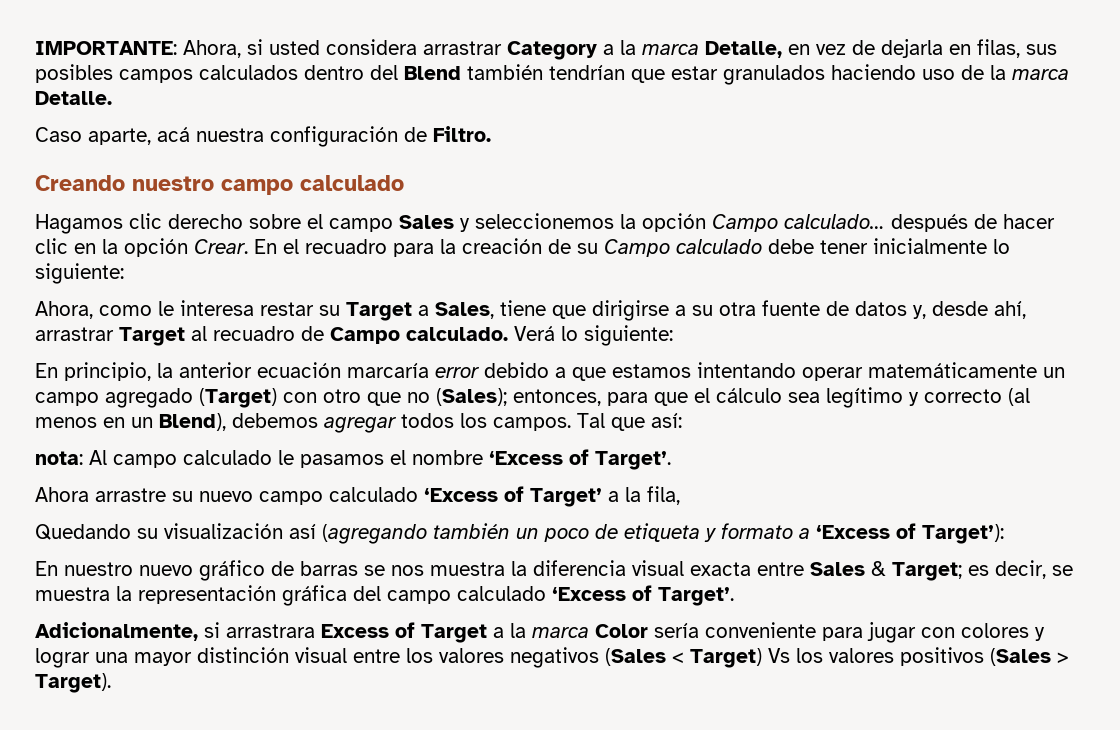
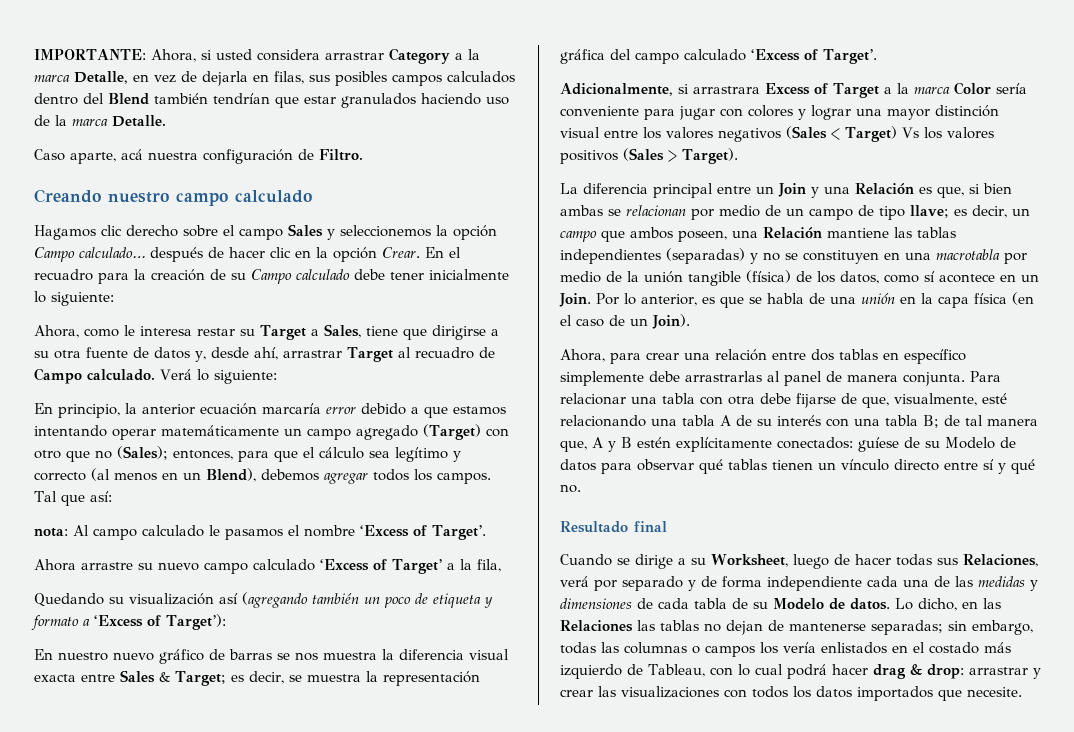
(111, 683) none -> [560,183,1012,198] [560,205,1030,220] [560,227,956,242] [560,248,1027,264] [560,270,1039,286] [559,292,1034,308] [560,314,690,329] [560,349,966,364] [560,371,1001,386] [560,393,1007,408] [560,415,1038,428] [560,437,1016,452] [560,459,1035,474] [560,484,581,493] [560,521,667,533] [560,554,1038,569] [560,576,1038,591] [560,598,1001,611] [560,620,1033,635] [560,642,1011,657] [560,664,1041,679] [560,686,1022,701] // La diferencia principal entre un Join y una Relación es que, si bien ambas se relacionan por medio de un campo de tipo llave; es decir, un campo que ambos poseen, una Relación mantiene las tablas independientes (separadas) y no se constituyen en una macrotabla por medio de la unión tangible (física) de los datos, como sí acontece en un Join. Por lo anterior, es que se habla de una unión en la capa física (en el caso de un Join). // Ahora, para crear una relación entre dos tablas en específico simplemente debe arrastrarlas al panel de manera conjunta. Para relacionar una tabla con otra debe fijarse de que, visualmente, esté relacionando una tabla A de su interés con una tabla B; de tal manera que, A y B estén explícitamente conectados: guíese de su Modelo de datos para observar qué tablas tienen un vínculo directo entre sí y qué no. // Resultado final // Cuando se dirige a su Worksheet, luego de hacer todas sus Relaciones, verá por separado y de forma independiente cada una de las medidas y dimensiones de cada tabla de su Modelo de datos. Lo dicho, en las Relaciones las tablas no dejan de mantenerse separadas; sin embargo, todas las columnas o campos los vería enlistados en el costado más izquierdo de Tableau, con lo cual podrá hacer drag & drop: arrastrar y crear las visualizaciones con todos los datos importados que necesite.

